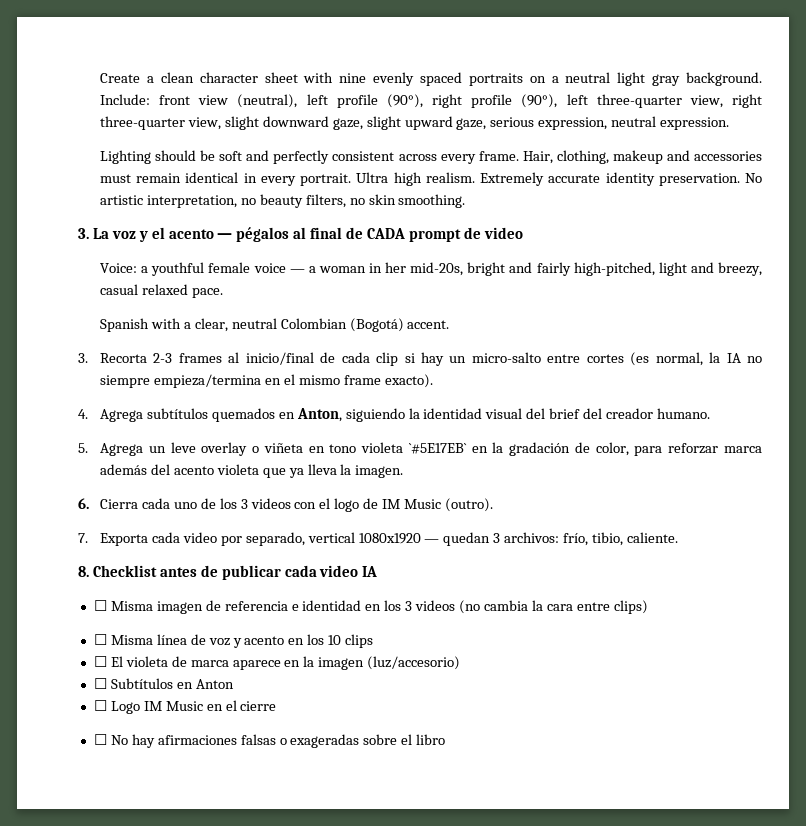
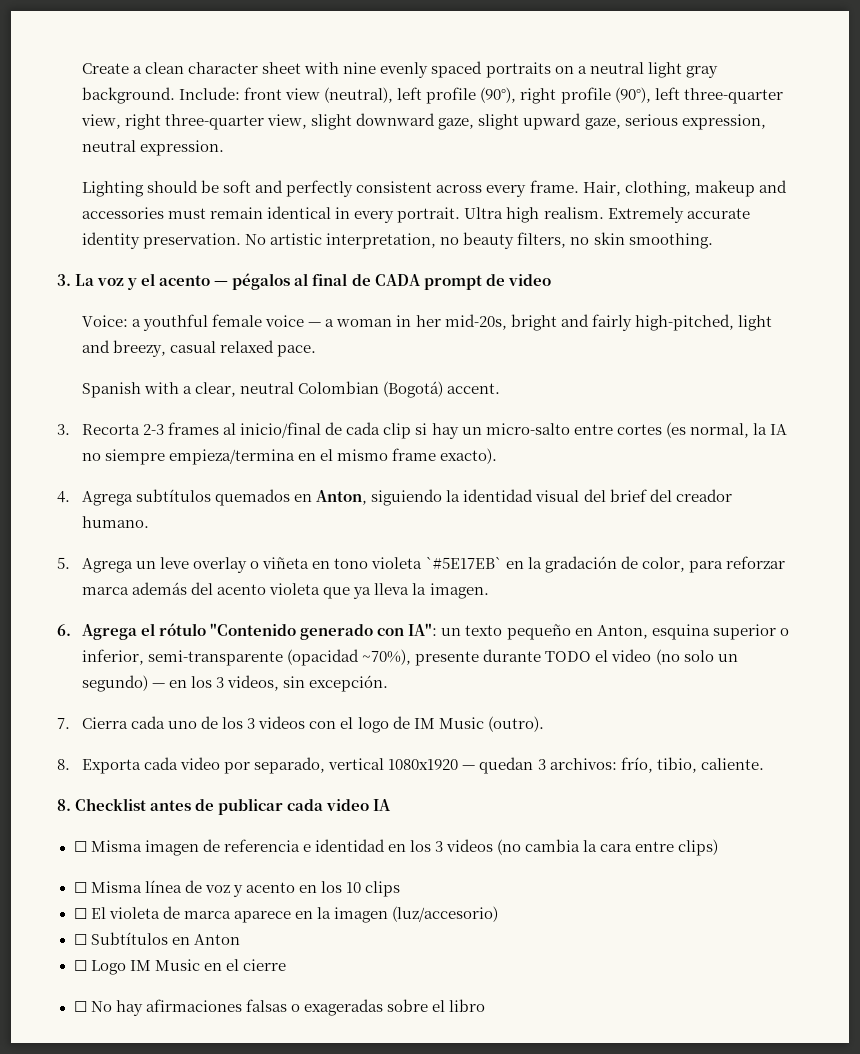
(89, 503) none -> [82,623,789,640] [82,649,738,666] [82,675,389,692] [57,718,70,729] Agrega el rótulo "Contenido generado con IA": un texto pequeño en Anton, esquina superior o inferior, semi-transparente (opacidad ~70%), presente durante TODO el video (no solo un segundo) — en los 3 videos, sin excepción. // 7.
[78,533,88,543] 7. -> [57,759,70,770] 8.

